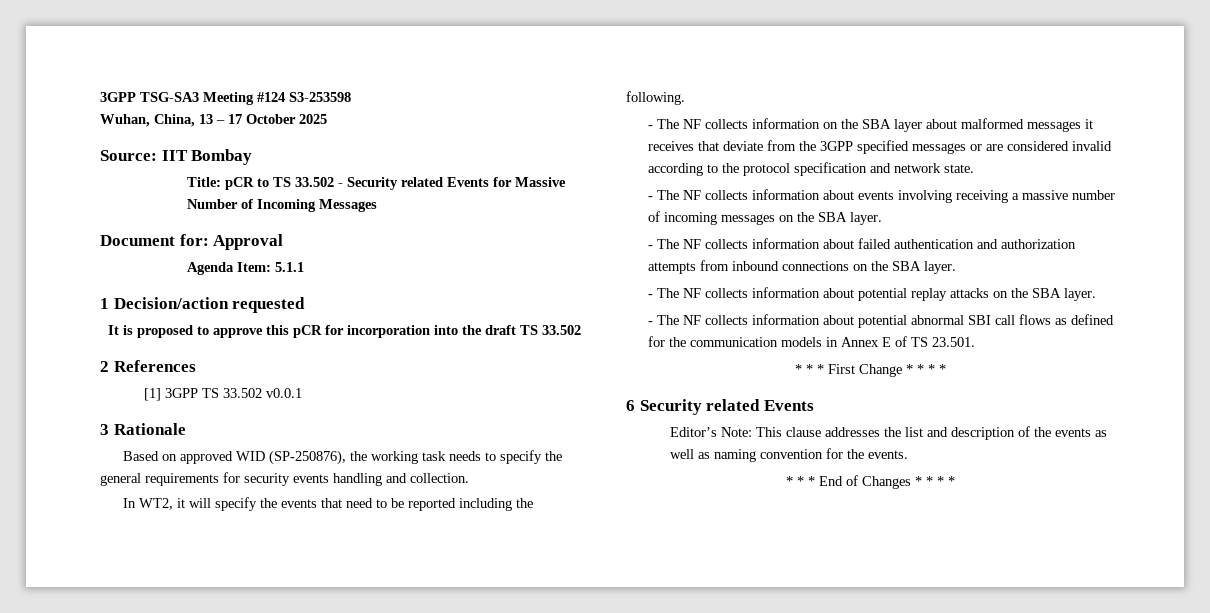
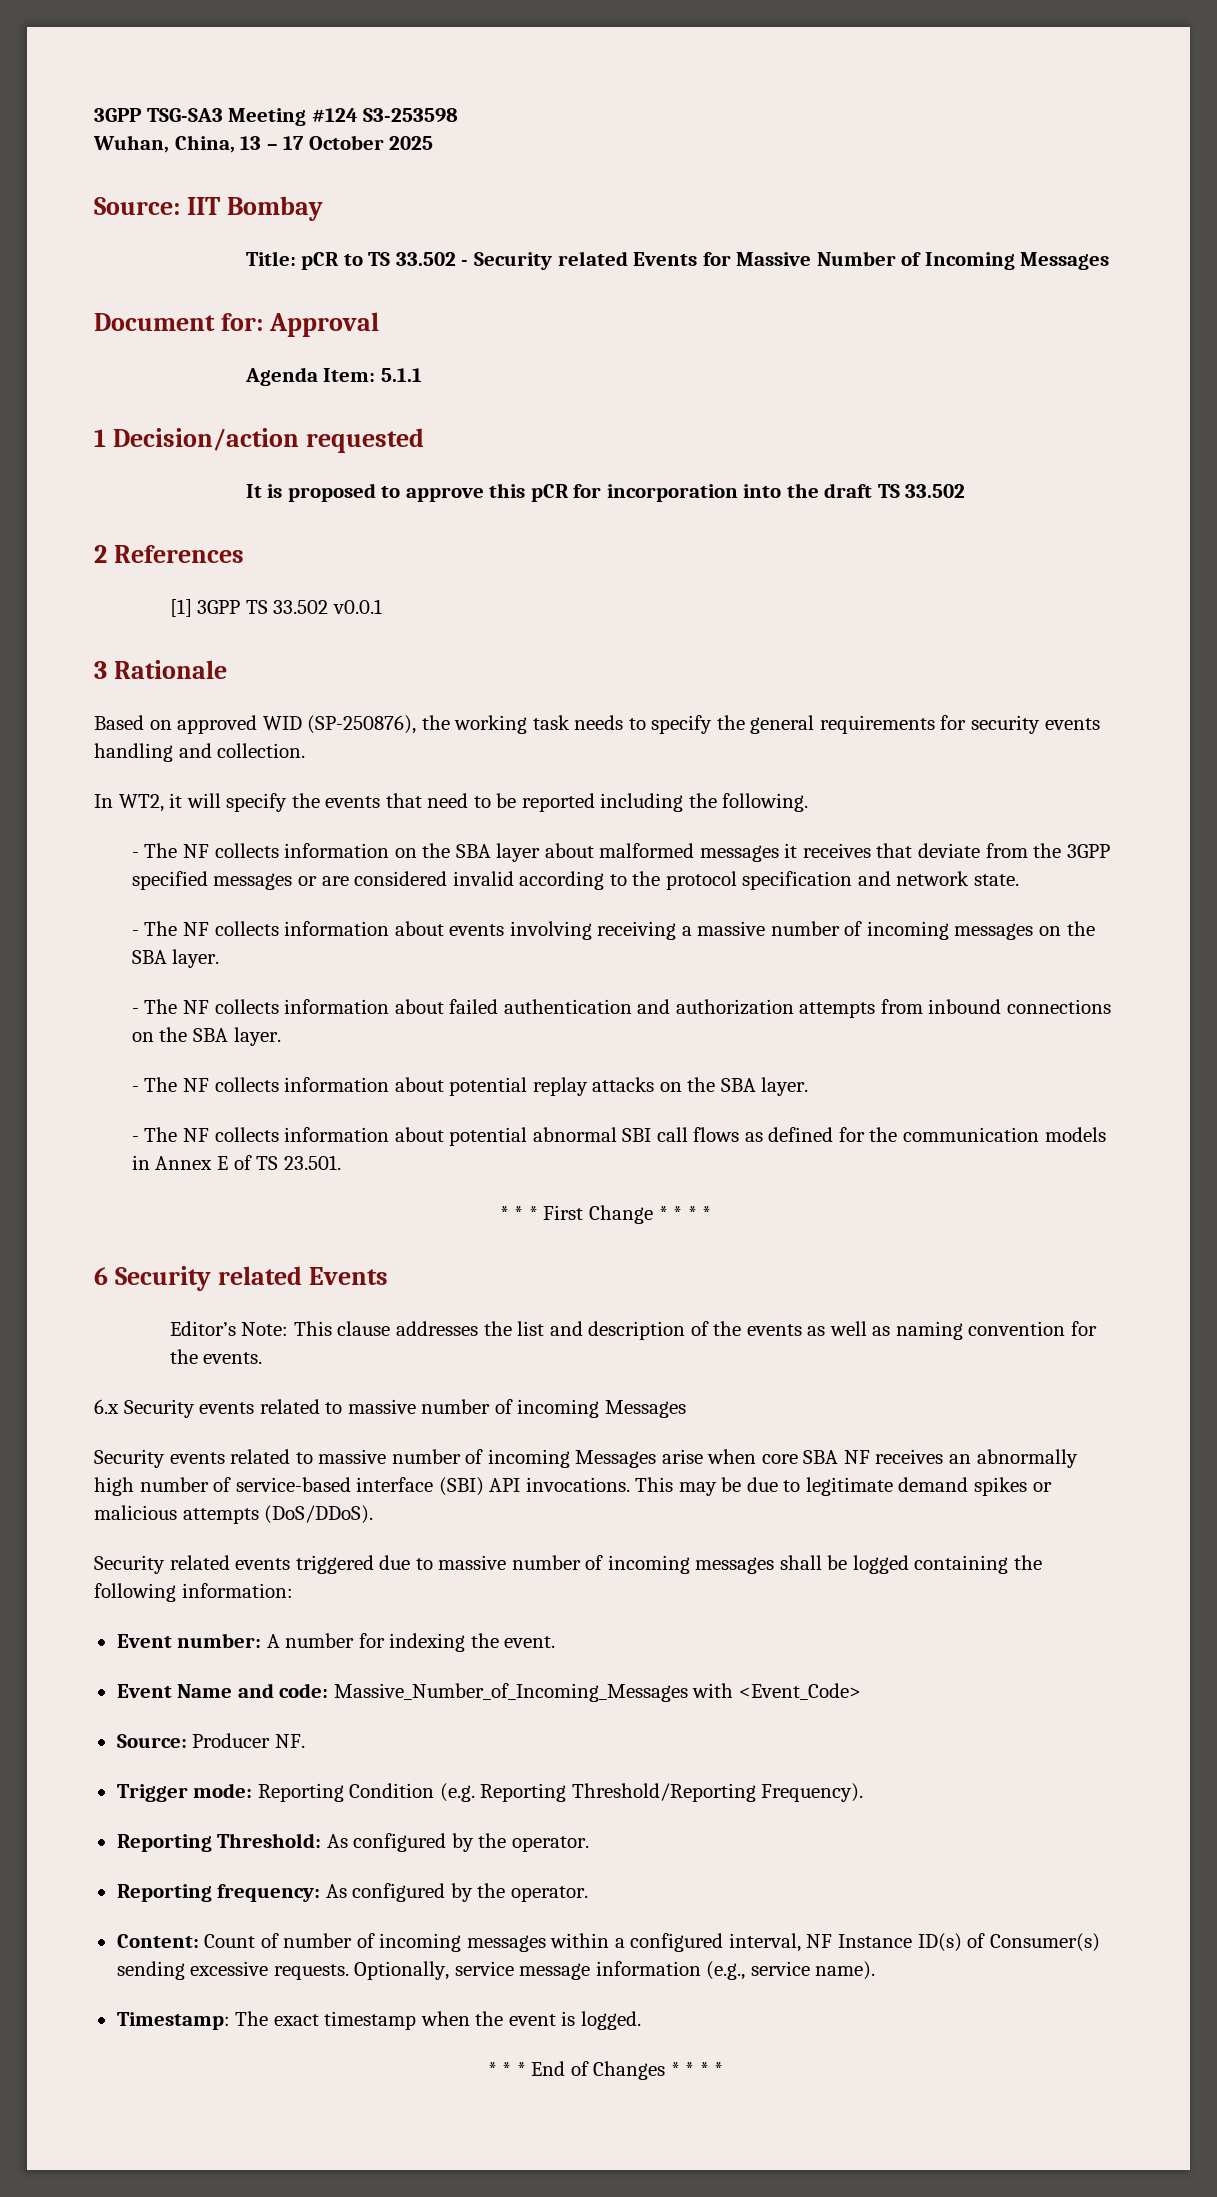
(908, 454) none -> [94,1399,686,1418] [94,1449,1078,1468] [94,1477,1052,1496] [94,1505,374,1524] [94,1555,1043,1574] [94,1583,293,1602] [116,1633,556,1652] [116,1683,861,1702] [116,1733,305,1748] [116,1783,864,1802] [116,1833,589,1852] [116,1883,588,1902] [116,1933,1100,1952] [116,1961,876,1980] [116,2011,641,2030] // 6.x Security events related to massive number of incoming Messages // Security events related to massive number of incoming Messages arise when core SBA NF receives an abnormally high number of service-based interface (SBI) API invocations. This may be due to legitimate demand spikes or malicious attempts (DoS/DDoS). // Security related events triggered due to massive number of incoming messages shall be logged containing the following information: // Event number: A number for indexing the event. // Event Name and code: Massive_Number_of_Incoming_Messages with <Event_Code> // Source: Producer NF. // Trigger mode: Reporting Condition (e.g. Reporting Threshold/Reporting Frequency). // Reporting Threshold: As configured by the operator. // Reporting frequency: As configured by the operator. // Content: Count of number of incoming messages within a configured interval, NF Instance ID(s) of Consumer(s) sending excessive requests. Optionally, service message information (e.g., service name). // Timestamp: The exact timestamp when the event is logged.

